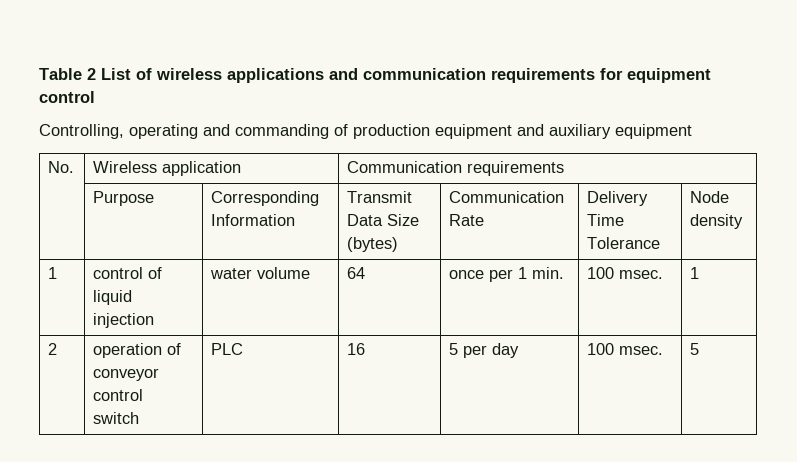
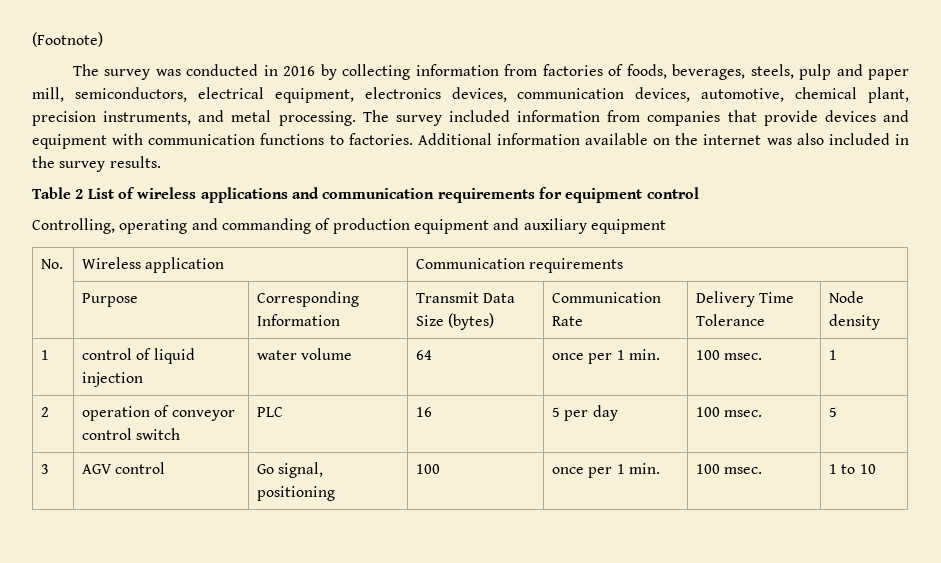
(39, 74) none -> [32,32,103,47] [72,64,909,80] [32,87,909,103] [32,110,909,126] [32,133,909,149] [32,156,161,172] (Footnote) // The survey was conducted in 2016 by collecting information from factories of foods, beverages, steels, pulp and paper mill, semiconductors, electrical equipment, electronics devices, communication devices, automotive, chemical plant, precision instruments, and metal processing. The survey included information from companies that provide devices and equipment with communication functions to factories. Additional information available on the internet was also included in the survey results. //
(700, 349) none -> [41,464,50,474] [82,462,166,474] [257,462,324,478] [257,486,336,501] [416,464,441,474] [552,463,661,478] [696,464,763,474] [829,464,876,474] // 3 | AGV control | Go signal, positioning | 100 | once per 1 min. | 100 msec. | 1 to 10

